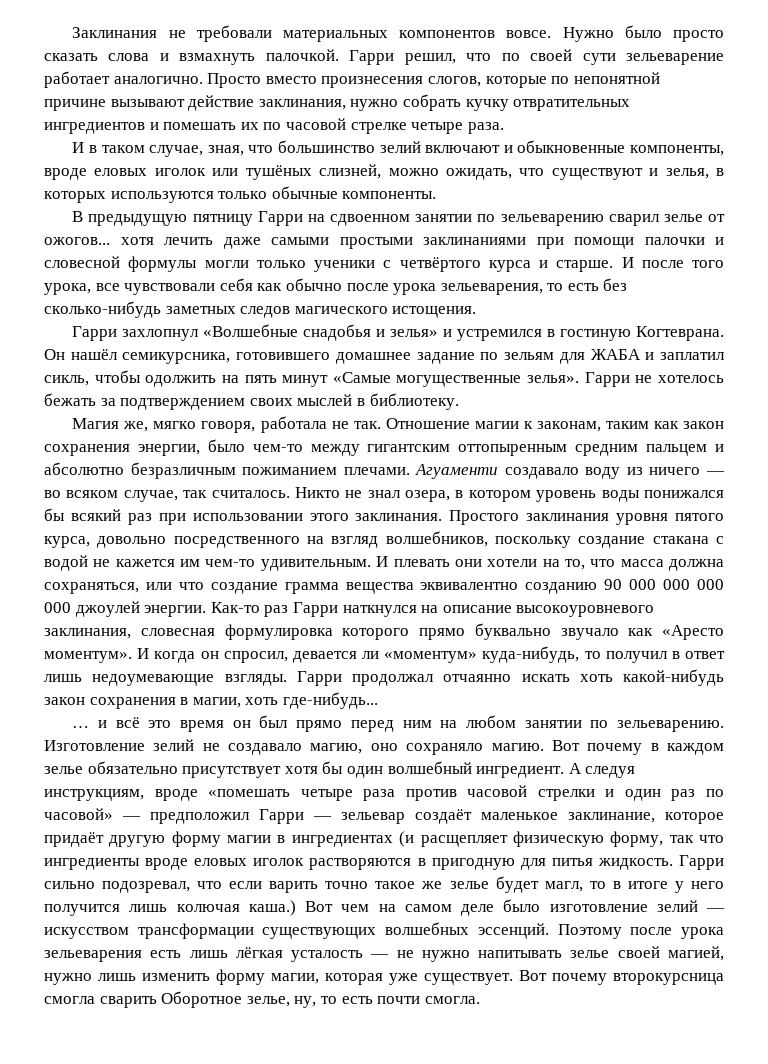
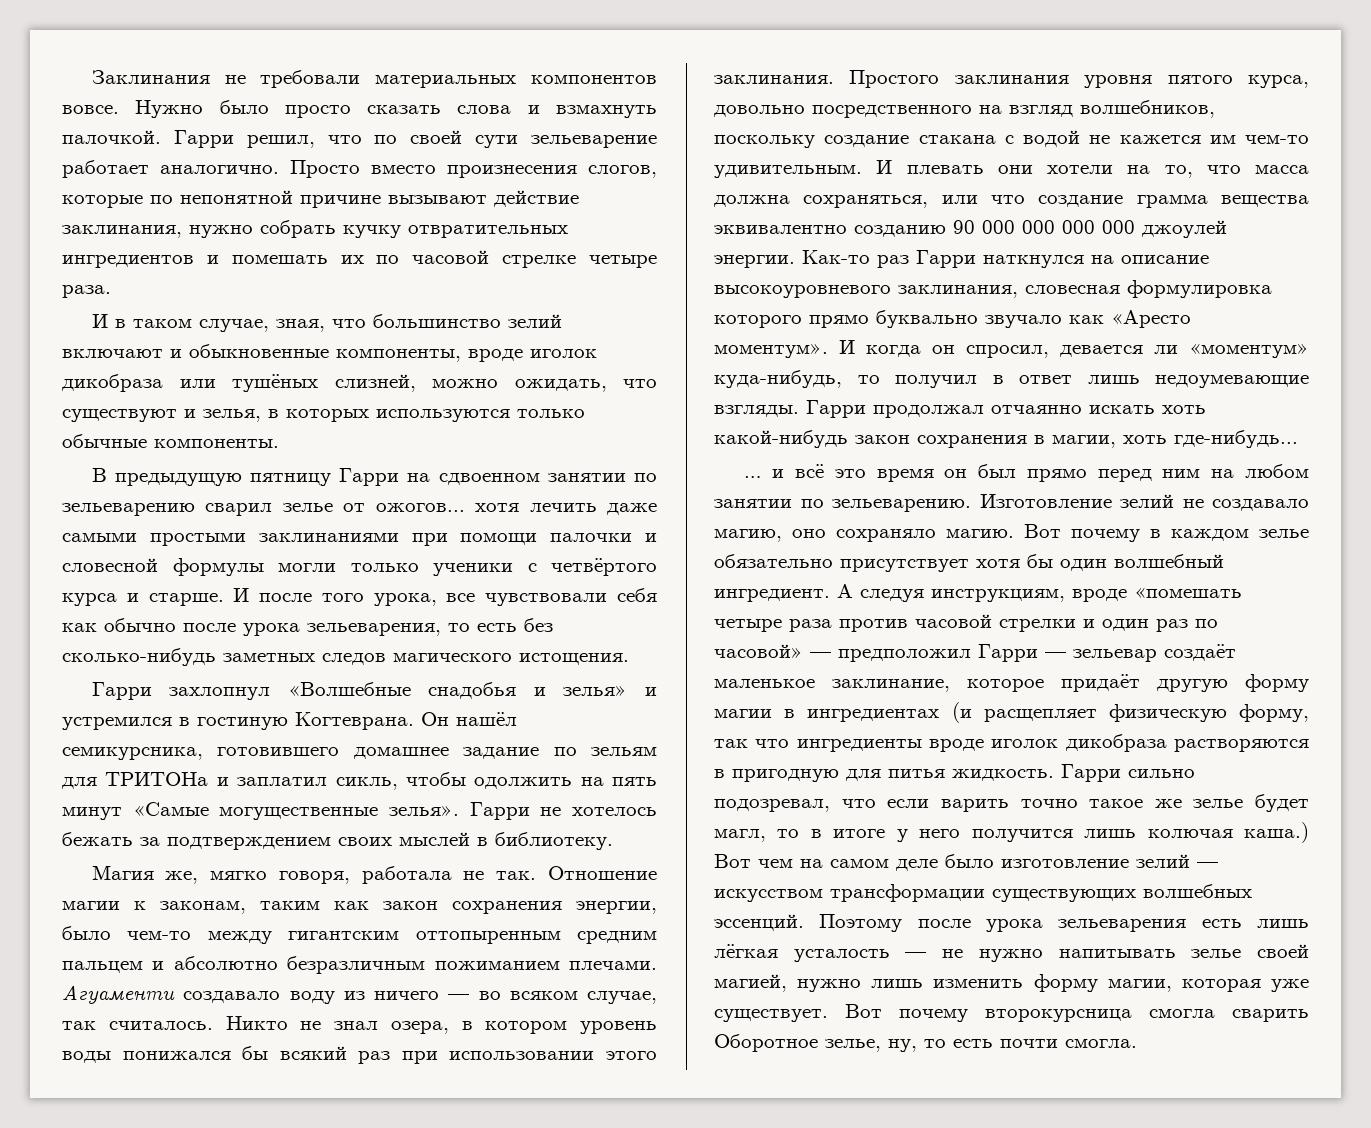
[94,168,206,176] еловых иголок -> [530,349,597,358] [62,374,163,392] иголок дикобраза
[590,349,641,360] ЖАБА -> [105,772,209,786] ТРИТОНа
[194,858,305,866] еловых иголок -> [991,734,1167,752] иголок дикобраза

